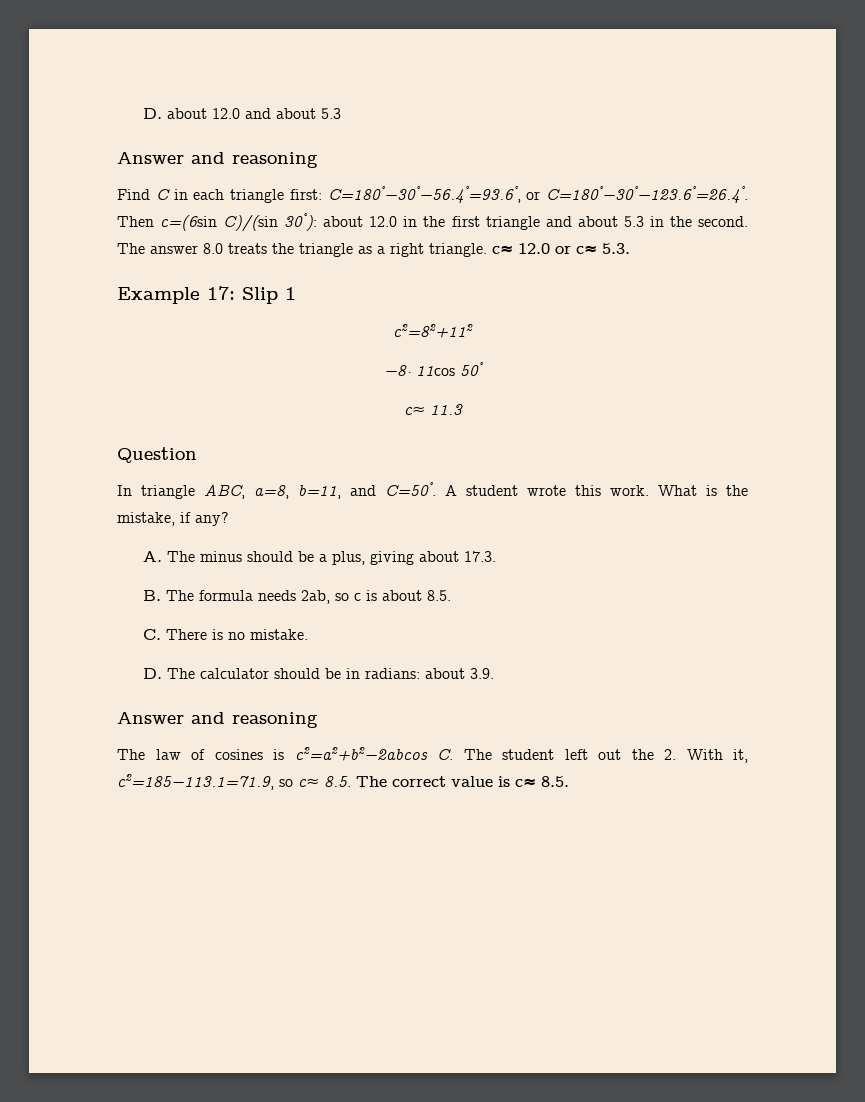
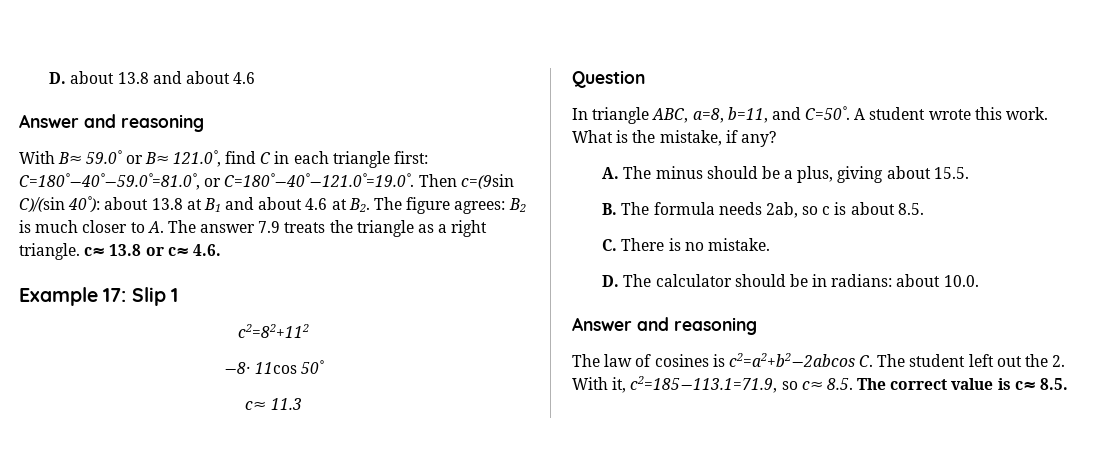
[212,108,342,119] [117,152,318,168] [117,189,150,200] 12.0 and about 5.3 // Answer and reasoning // Find -> [117,71,256,84] [19,114,204,132] [19,150,257,167] 13.8 and about 4.6 // Answer and reasoning // With B≈ 59.0° or B≈ 121.0°, find
[327,186,748,204] [117,213,749,232] C=180°−30°−56.4°=93.6°, or C=180°−30°−123.6°=26.4°. Then c=(6sin C)/(sin 30°): about 12.0 in the first triangle and about 5.3 in the second. -> [19,173,514,190] [19,196,526,214] [19,220,164,233] C=180°−40°−59.0°=81.0°, or C=180°−40°−121.0°=19.0°. Then c=(9sin C)/(sin 40°): about 13.8 at B1 and about 4.6 at B2. The figure agrees: B2 is much closer to A.
[203,243,223,254] 8.0 -> [258,221,281,233] 7.9
[518,243,550,254] 12.0 -> [109,244,142,256] 13.8
[602,243,630,254] 5.3. -> [192,244,221,256] 4.6.
[464,551,497,562] 17.3. -> [933,167,969,179] 15.5.
[470,668,495,679] 3.9. -> [943,275,979,287] 10.0.

